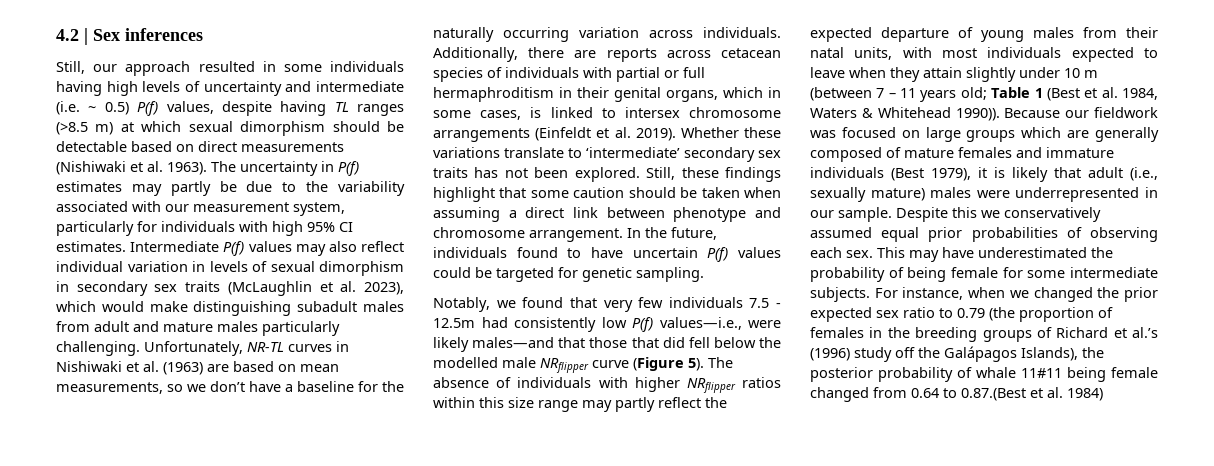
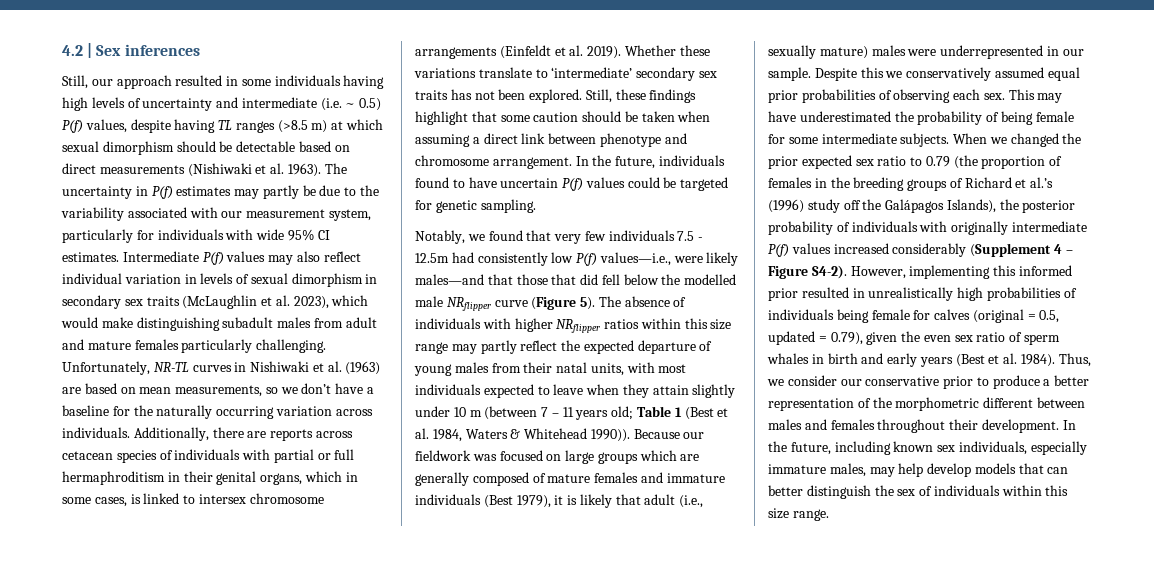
[272,221,303,236] high -> [256,229,285,240] wide
[217,321,258,332] males -> [134,339,179,350] females
[874,287,1006,300] For instance, when -> [953,133,988,144] When
[976,367,1158,382] [810,387,1103,402] whale 11#11 being female changed from 0.64 to 0.87.(Best et al. 1984) -> [851,221,1087,235] [768,243,1073,257] [768,265,1072,279] [768,287,1077,301] [768,309,1060,323] [768,331,1061,345] [767,353,1091,367] [767,375,1090,389] [768,397,1085,411] [768,419,1076,433] [768,441,1087,455] [768,463,1069,477] [768,485,1069,499] [768,508,829,521] individuals with originally intermediate P(f) values increased considerably (Supplement 4 – Figure S4-2). However, implementing this informed prior resulted in unrealistically high probabilities of individuals being female for calves (original = 0.5, updated = 0.79), given the even sex ratio of sperm whales in birth and early years (Best et al. 1984). Thus, we consider our conservative prior to produce a better representation of the morphometric different between males and females throughout their development. In the future, including known sex individuals, especially immature males, may help develop models that can better distinguish the sex of individuals within this size range.

